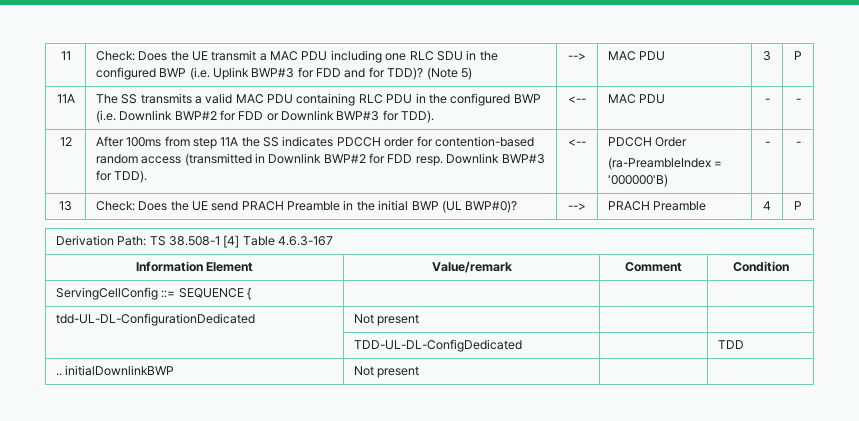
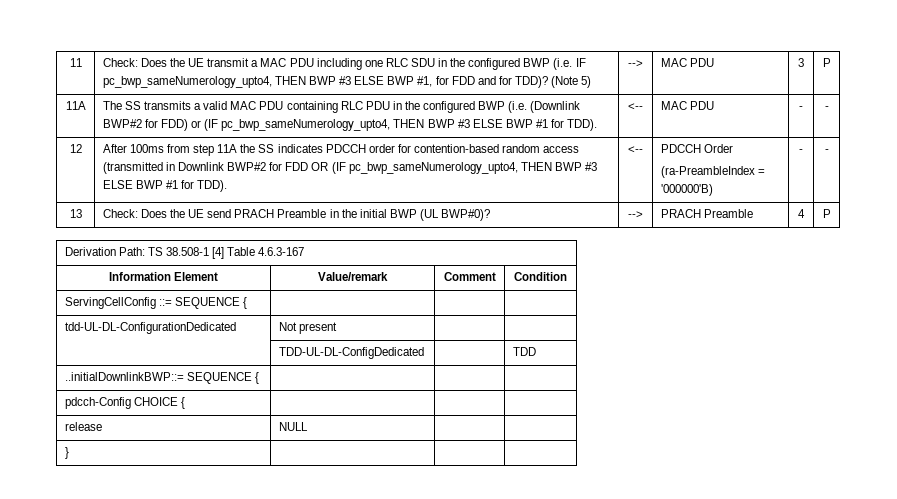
[212,67,295,80] Uplink BWP#3 -> [575,58,586,67] [102,76,433,88] IF pc_bwp_sameNumerology_upto4, THEN BWP #3 ELSE BWP #1,
[119,110,380,121] Downlink BWP#2 for FDD or Downlink BWP#3 -> [530,101,581,113] [102,119,548,131] (Downlink BWP#2 for FDD) or (IF pc_bwp_sameNumerology_upto4, THEN BWP #3 ELSE BWP #1
[415,153,545,166] resp. Downlink BWP#3 -> [311,162,597,174] [102,180,179,189] OR (IF pc_bwp_sameNumerology_upto4, THEN BWP #3 ELSE BWP #1
[55,365,175,376] [353,366,420,378] .. initialDownlinkBWP | Not present -> [64,372,260,384] [64,397,186,409] [64,422,102,431] [278,422,308,431] [64,447,69,459] ..initialDownlinkBWP::= SEQUENCE { | | | // pdcch-Config CHOICE { | | | // release | NULL | | // } |

